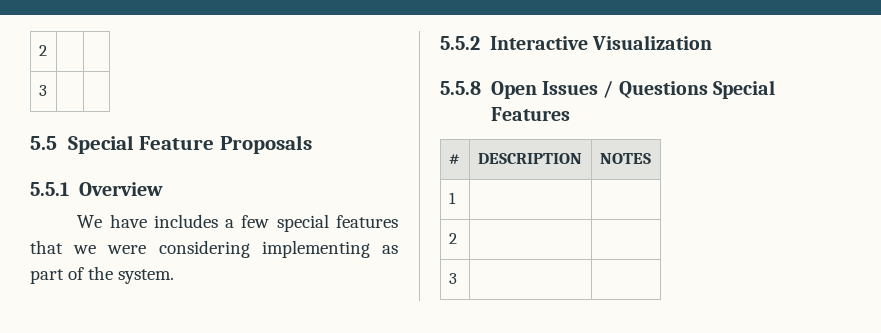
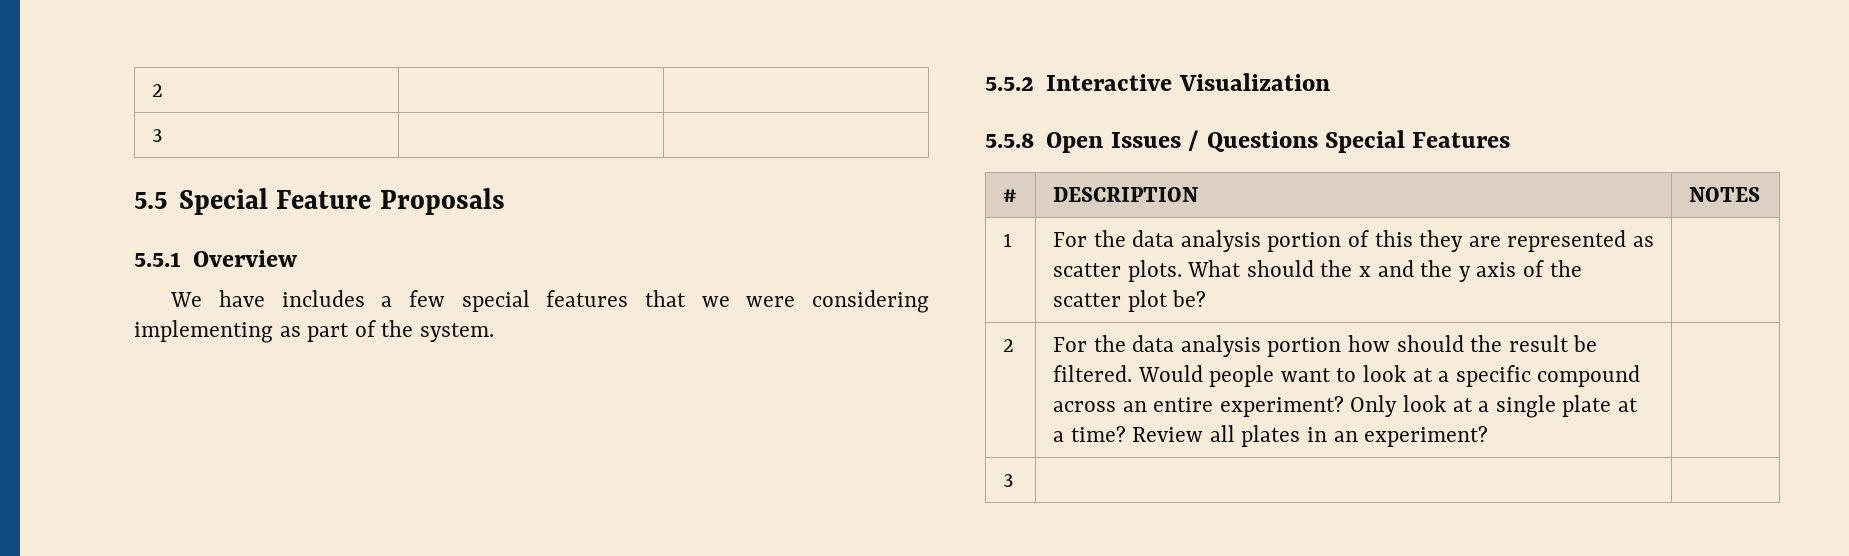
[448,233,457,244] | // 2 | -> [1052,230,1655,252] [1052,260,1582,282] [1052,290,1207,312] [1002,339,1014,352] [1052,335,1598,357] [1052,365,1641,387] [1052,395,1639,418] [1052,425,1489,447] For the data analysis portion of this they are represented as scatter plots. What should the x and the y axis of the scatter plot be? | // 2 | For the data analysis portion how should the result be filtered. Would people want to look at a specific compound across an entire experiment? Only look at a single plate at a time? Review all plates in an experiment?

